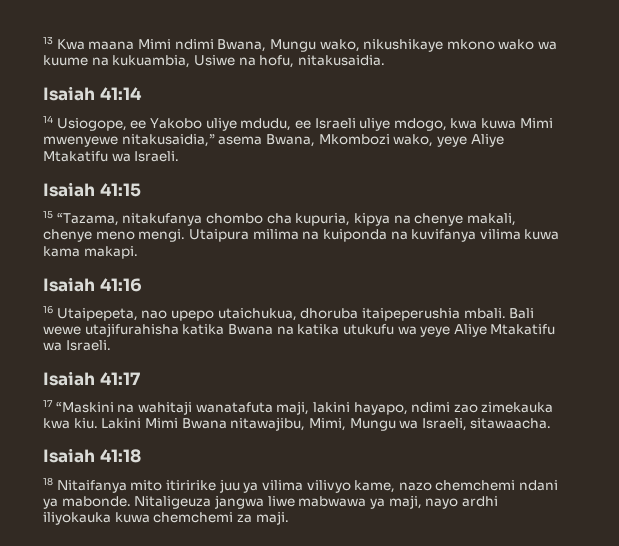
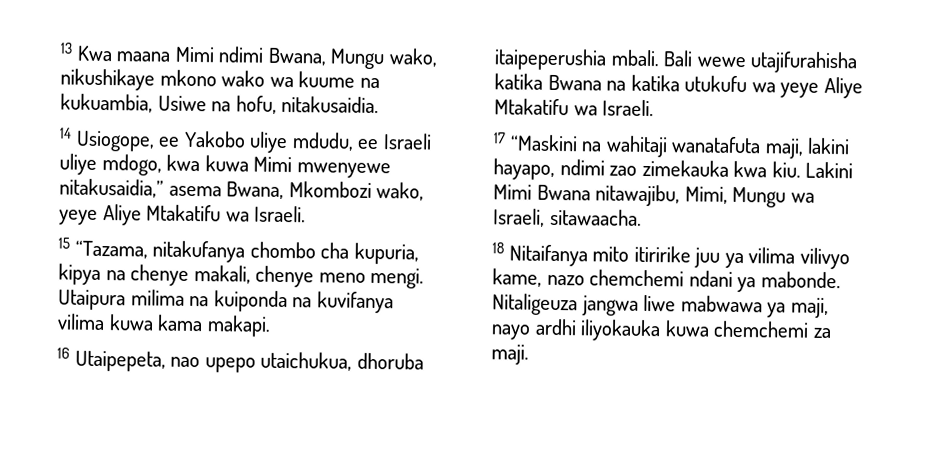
[43,86,142,101] // Isaiah 41:14 -> (380, 104) none
[43,182,141,197] // Isaiah 41:15 -> (307, 214) none
[43,277,142,292] // Isaiah 41:16 -> (271, 326) none
[43,371,140,386] // Isaiah 41:17 -> (655, 108) none
[43,448,141,463] // Isaiah 41:18 -> (642, 217) none

